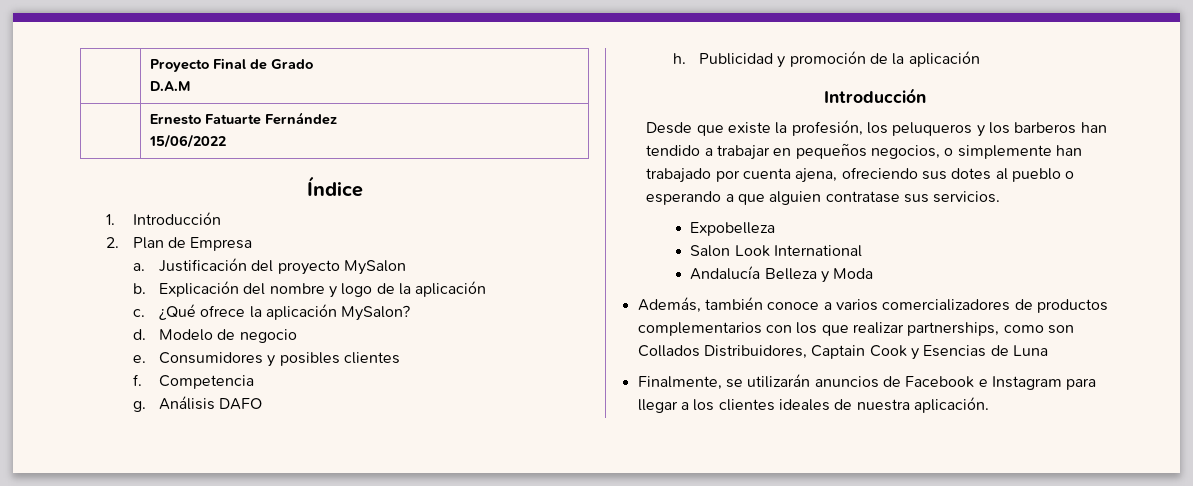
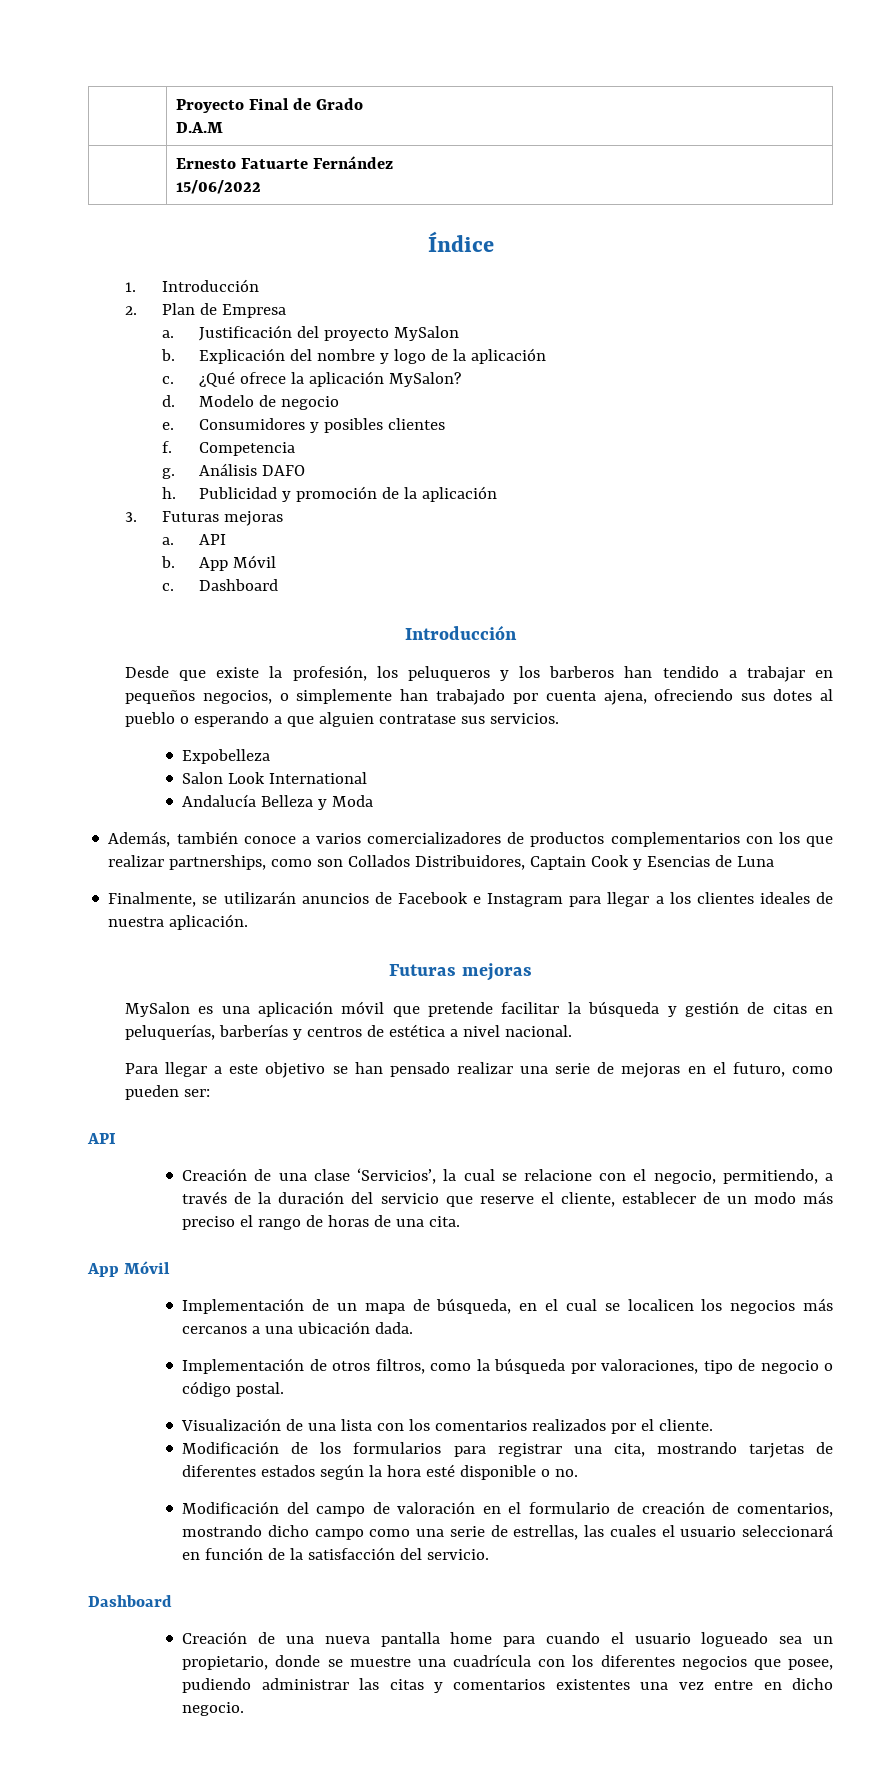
(980, 59) none -> [124,511,283,526] [161,534,226,545] [160,555,276,571] [161,579,278,591] // 3. Futuras mejoras // a. API // b. App Móvil // c. Dashboard
(989, 405) none -> [389,963,532,981] [124,1001,833,1017] [124,1024,572,1040] [124,1062,833,1078] [124,1085,210,1100] [87,1133,116,1144] [182,1168,834,1184] [182,1191,834,1207] [182,1215,461,1230] [87,1261,170,1277] [182,1298,833,1314] [182,1321,414,1334] [182,1358,834,1374] [182,1381,285,1397] [181,1418,714,1434] [182,1441,833,1458] [182,1464,579,1480] [182,1501,833,1517] [182,1524,834,1540] [182,1547,490,1560] [88,1595,172,1607] [182,1631,833,1647] [182,1654,833,1670] [182,1678,834,1693] [182,1702,245,1716] // Futuras mejoras // MySalon es una aplicación móvil que pretende facilitar la búsqueda y gestión de citas en peluquerías, barberías y centros de estética a nivel nacional. // Para llegar a este objetivo se han pensado realizar una serie de mejoras en el futuro, como pueden ser: // API // Creación de una clase ‘Servicios’, la cual se relacione con el negocio, permitiendo, a través de la duración del servicio que reserve el cliente, establecer de un modo más preciso el rango de horas de una cita. // App Móvil // Implementación de un mapa de búsqueda, en el cual se localicen los negocios más cercanos a una ubicación dada. // Implementación de otros filtros, como la búsqueda por valoraciones, tipo de negocio o código postal. // Visualización de una lista con los comentarios realizados por el cliente. // Modificación de los formularios para registrar una cita, mostrando tarjetas de diferentes estados según la hora esté disponible o no. // Modificación del campo de valoración en el formulario de creación de comentarios, mostrando dicho campo como una serie de estrellas, las cuales el usuario seleccionará en función de la satisfacción del servicio. // Dashboard // Creación de una nueva pantalla home para cuando el usuario logueado sea un propietario, donde se muestre una cuadrícula con los diferentes negocios que posee, pudiendo administrar las citas y comentarios existentes una vez entre en dicho negocio.

